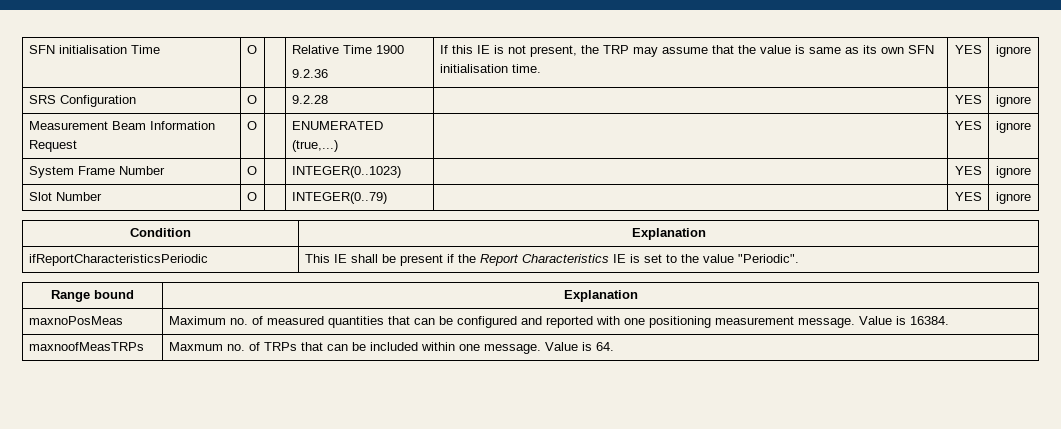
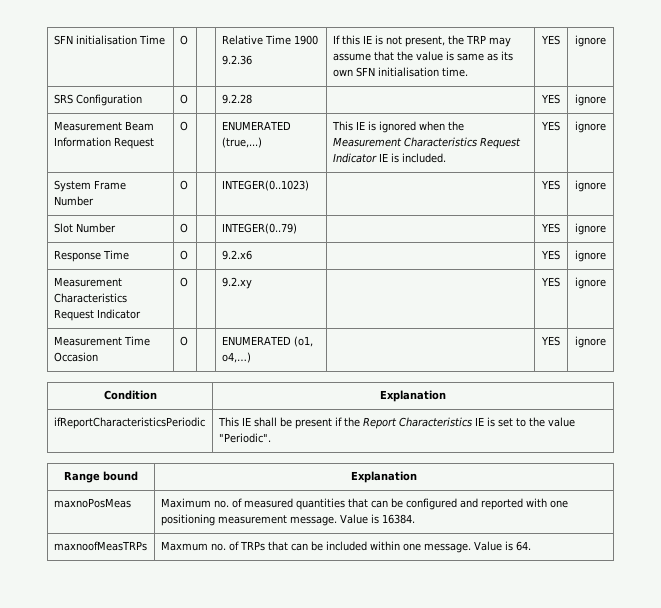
(338, 146) none -> [331,121,464,133] [332,137,521,149] [332,153,446,163] This IE is ignored when the Measurement Characteristics Request Indicator IE is included.
(1031, 198) none -> [53,250,129,262] [179,250,188,260] [221,250,252,260] [541,250,560,260] [575,250,606,262] [53,277,122,287] [53,293,127,303] [53,309,141,321] [179,277,188,287] [221,277,252,289] [541,277,560,287] [575,277,606,289] [53,336,150,346] [53,352,98,362] [179,336,188,346] [221,336,313,347] [221,352,251,363] [541,336,560,346] [575,336,606,348] // Response Time | O | | 9.2.x6 | | YES | ignore // Measurement Characteristics Request Indicator | O | | 9.2.xy | | YES | ignore // Measurement Time Occasion | O | | ENUMERATED (o1, o4,…) | | YES | ignore

